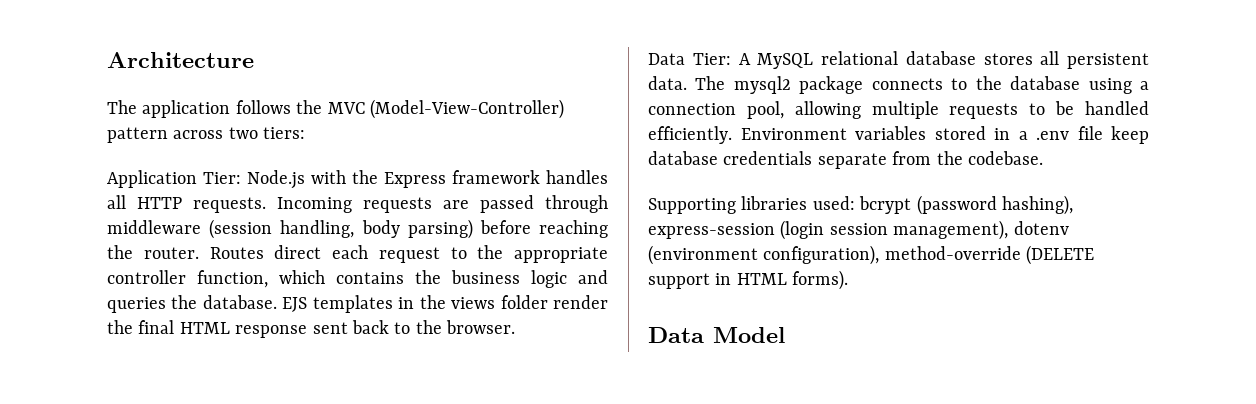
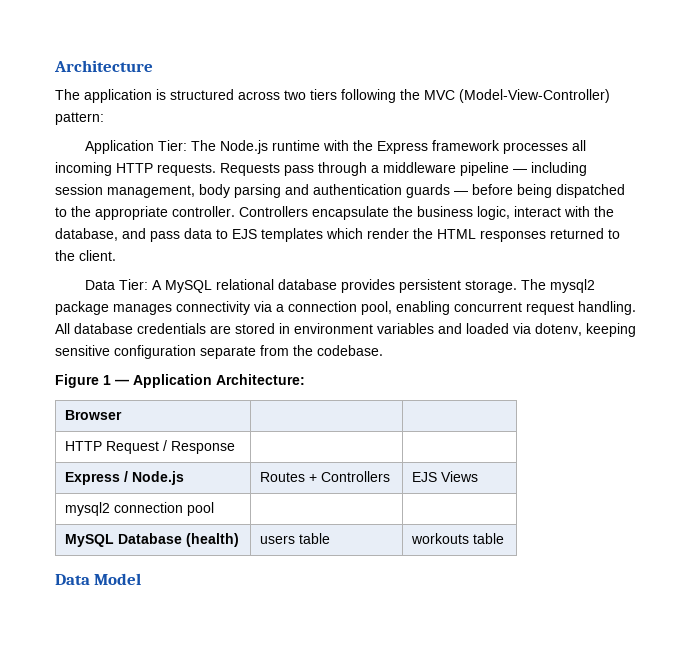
[235,99,564,119] [107,127,306,143] follows the MVC (Model-View-Controller) pattern across two tiers: -> [156,89,610,103] [55,112,104,125] is structured across two tiers following the MVC (Model-View-Controller) pattern:
[247,170,305,189] Node.js -> [190,140,320,154] The Node.js runtime
[546,170,608,184] [107,195,608,213] [107,219,608,239] [107,245,608,263] [107,270,608,288] [107,295,608,313] [107,320,516,338] handles all HTTP requests. Incoming requests are passed through middleware (session handling, body parsing) before reaching the router. Routes direct each request to the appropriate controller function, which contains the business logic and queries the database. EJS templates in the views folder render the final HTML response sent back to the browser. -> [502,140,586,154] [55,162,587,176] [55,184,625,198] [55,206,614,220] [55,228,620,242] [55,250,116,261] processes all incoming HTTP requests. Requests pass through a middleware pipeline — including session management, body parsing and authentication guards — before being dispatched to the appropriate controller. Controllers encapsulate the business logic, interact with the database, and pass data to EJS templates which render the HTML responses returned to the client.
[983,51,1149,69] [648,76,1149,94] [648,101,1149,119] [648,126,1149,144] [648,151,1043,169] [648,195,1073,215] [648,220,1069,240] [648,245,1095,265] [648,270,849,290] stores all persistent data. The mysql2 package connects to the database using a connection pool, allowing multiple requests to be handled efficiently. Environment variables stored in a .env file keep database credentials separate from the codebase. // Supporting libraries used: bcrypt (password hashing), express-session (login session management), dotenv (environment configuration), method-override (DELETE support in HTML forms). -> [340,279,595,293] [55,301,636,315] [55,323,636,337] [55,345,383,359] [55,374,305,388] [64,410,122,420] [64,440,235,454] [64,471,184,485] [259,471,390,482] [411,471,478,482] [64,502,214,516] [64,533,239,547] [259,533,330,544] [410,533,504,544] provides persistent storage. The mysql2 package manages connectivity via a connection pool, enabling concurrent request handling. All database credentials are stored in environment variables and loaded via dotenv, keeping sensitive configuration separate from the codebase. // Figure 1 — Application Architecture: // Browser | | // HTTP Request / Response | | // Express / Node.js | Routes + Controllers | EJS Views // mysql2 connection pool | | // MySQL Database (health) | users table | workouts table

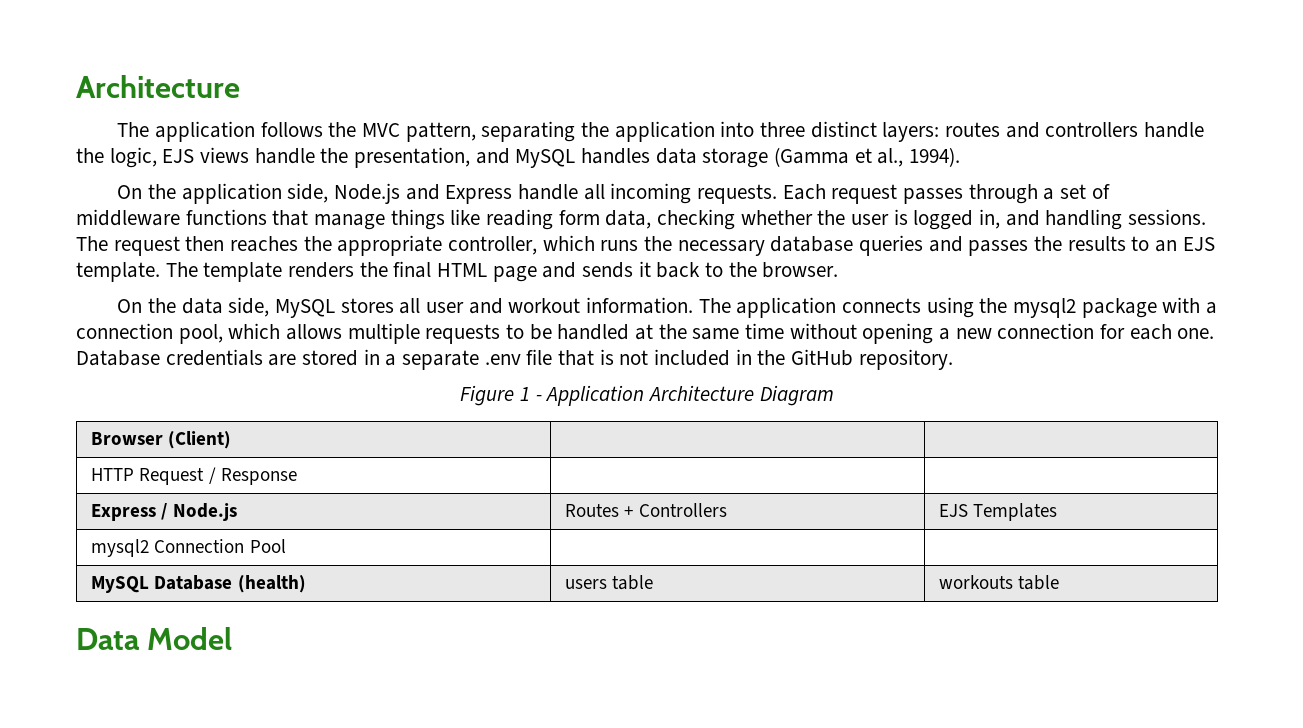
[156,89,610,103] [55,112,104,125] [84,140,586,154] [55,162,587,176] [55,184,625,198] [55,206,614,220] [55,228,620,242] [55,250,116,261] [84,279,595,293] [55,301,636,315] [55,323,636,337] [55,345,383,359] [55,374,305,388] is structured across two tiers following the MVC (Model-View-Controller) pattern: // Application Tier: The Node.js runtime with the Express framework processes all incoming HTTP requests. Requests pass through a middleware pipeline — including session management, body parsing and authentication guards — before being dispatched to the appropriate controller. Controllers encapsulate the business logic, interact with the database, and pass data to EJS templates which render the HTML responses returned to the client. // Data Tier: A MySQL relational database provides persistent storage. The mysql2 package manages connectivity via a connection pool, enabling concurrent request handling. All database credentials are stored in environment variables and loaded via dotenv, keeping sensitive configuration separate from the codebase. // Figure 1 — Application Architecture: -> [260,121,1205,142] [76,147,961,168] [117,183,1110,204] [76,209,1207,230] [76,235,1215,256] [76,261,839,282] [117,297,1218,318] [76,323,1215,344] [76,349,953,370] [460,385,834,406] follows the MVC pattern, separating the application into three distinct layers: routes and controllers handle the logic, EJS views handle the presentation, and MySQL handles data storage (Gamma et al., 1994). // On the application side, Node.js and Express handle all incoming requests. Each request passes through a set of middleware functions that manage things like reading form data, checking whether the user is logged in, and handling sessions. The request then reaches the appropriate controller, which runs the necessary database queries and passes the results to an EJS template. The template renders the final HTML page and sends it back to the browser. // On the data side, MySQL stores all user and workout information. The application connects using the mysql2 package with a connection pool, which allows multiple requests to be handled at the same time without opening a new connection for each one. Database credentials are stored in a separate .env file that is not included in the GitHub repository. // Figure 1 - Application Architecture Diagram
(122, 415) none -> [168,431,232,449] (Client)
[440,471,478,482] [64,502,214,516] Views // mysql2 connection pool -> [973,503,1058,521] [91,539,286,557] Templates // mysql2 Connection Pool

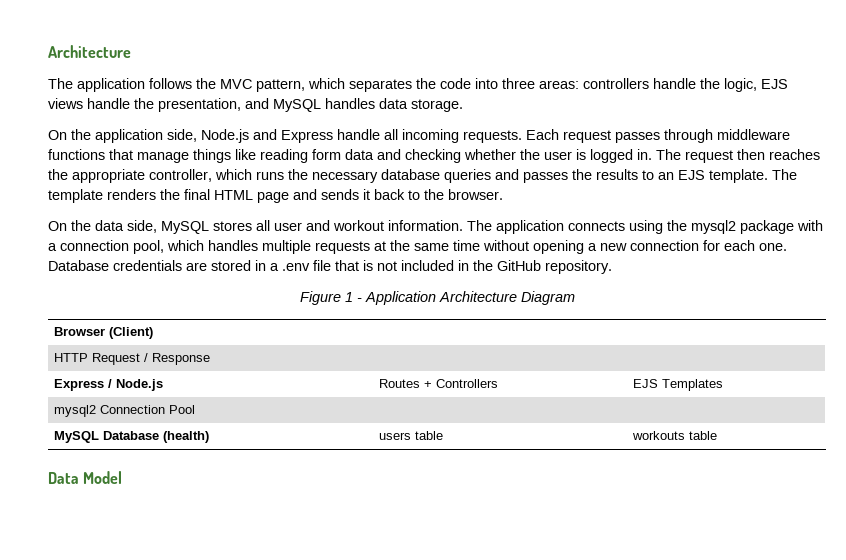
[481,121,1040,142] separating the application into three distinct layers: routes and -> [308,78,579,92] which separates the code into three areas:
[702,147,961,168] storage (Gamma et al., 1994). -> [411,99,463,112] storage.
[1043,184,1110,200] a set of -> (713, 136) none
[605,210,652,229] data, -> [345,149,401,160] data and
[979,209,1207,230] in, and handling sessions. -> [637,149,652,160] in.
[286,324,343,340] allows -> [208,240,258,251] handles
[506,324,630,340] to be handled -> (370, 247) none
[402,350,480,370] separate -> (279, 267) none

